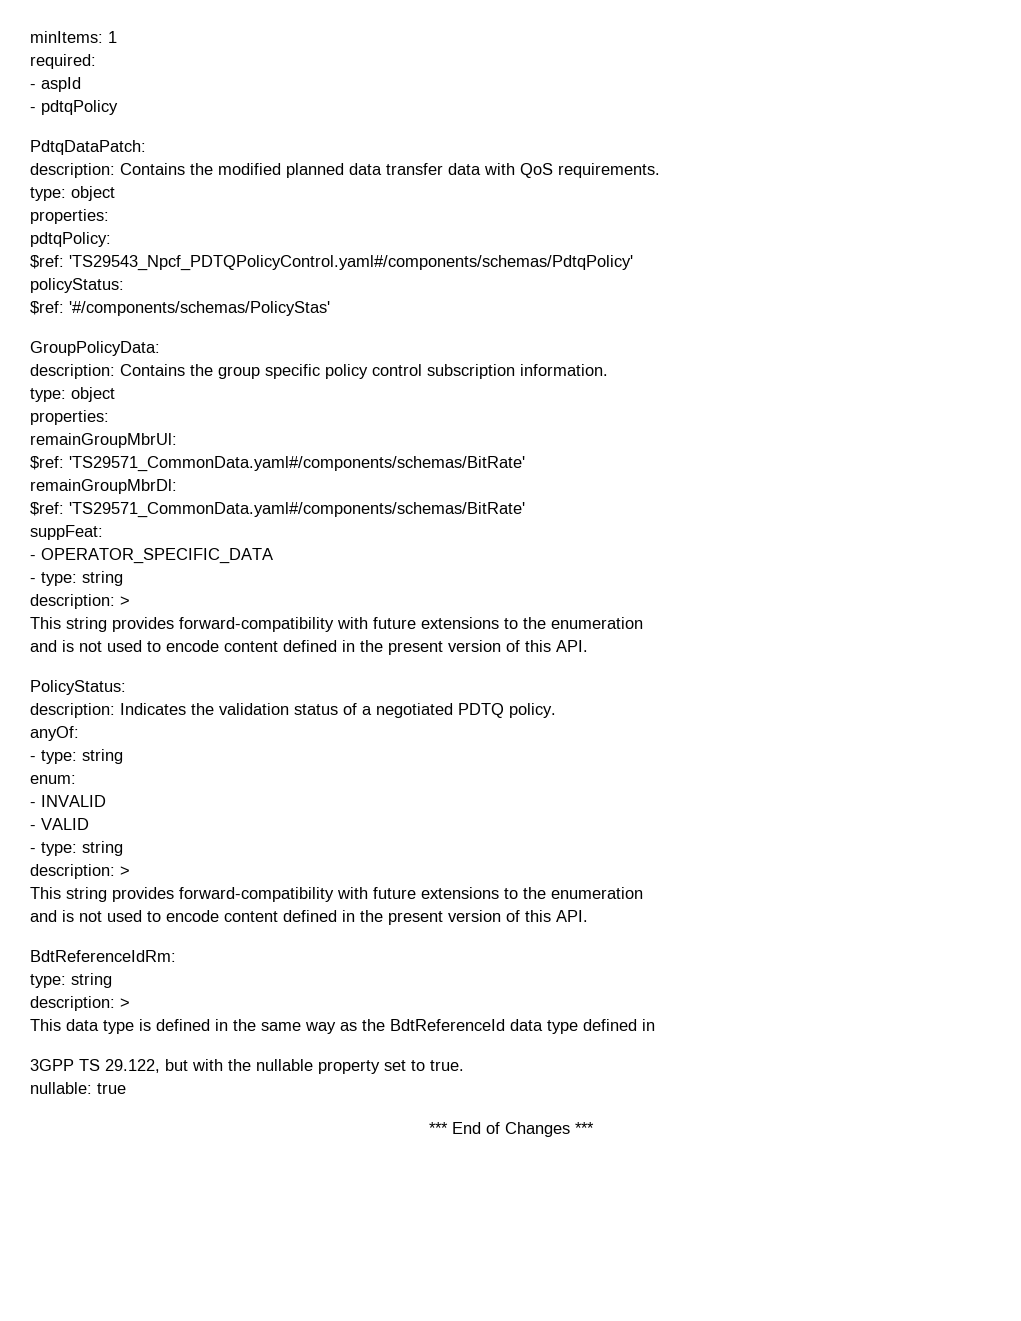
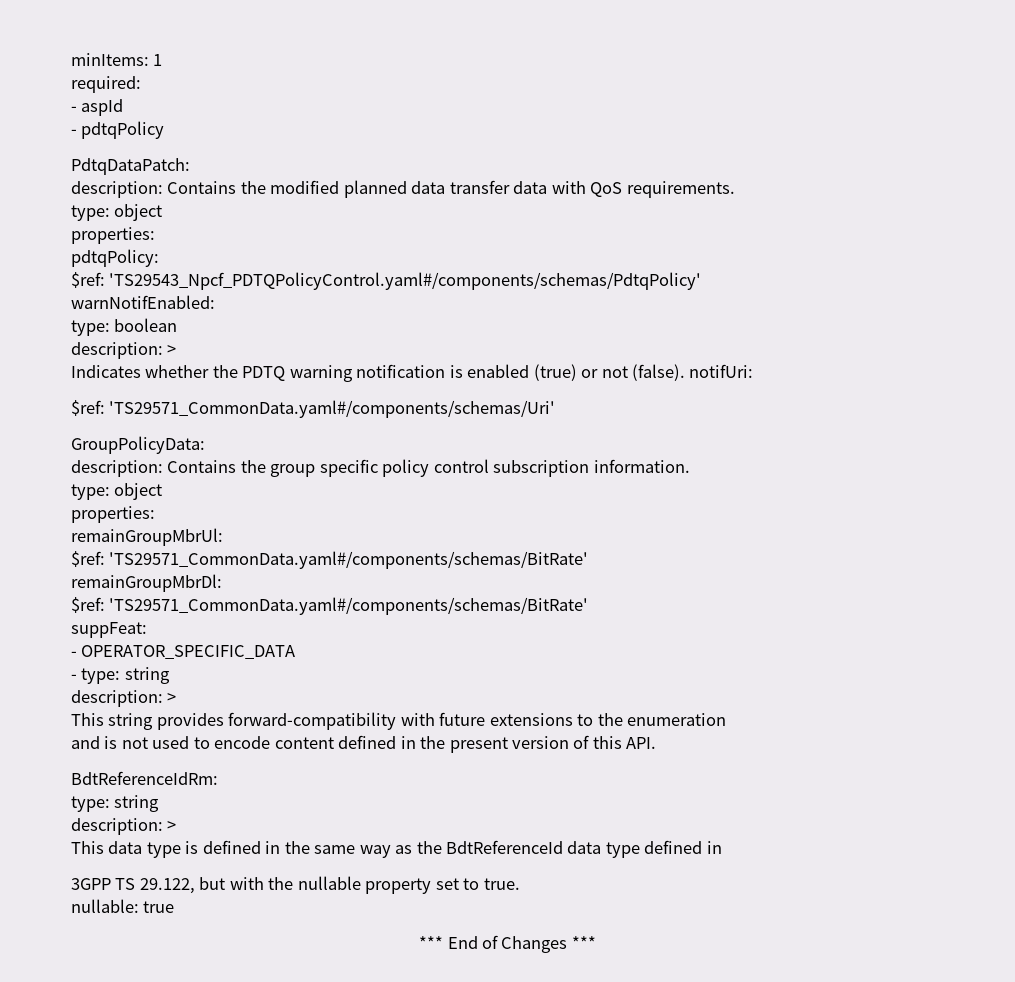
[30,278,124,293] [30,301,330,316] policyStatus: // $ref: '#/components/schemas/PolicyStas' -> [71,295,215,309] [71,318,178,336] [71,342,177,359] [71,364,754,382] [71,400,556,418] warnNotifEnabled: // type: boolean // description: > // Indicates whether the PDTQ warning notification is enabled (true) or not (false). notifUri: // $ref: 'TS29571_CommonData.yaml#/components/schemas/Uri'
[30,680,126,695] [30,703,556,718] [30,726,79,741] [30,749,123,764] [30,775,76,784] [30,795,106,807] [30,818,89,830] [30,841,123,856] [30,864,130,879] [30,887,643,902] [30,910,588,925] // PolicyStatus: // description: Indicates the validation status of a negotiated PDTQ policy. // anyOf: // - type: string // enum: // - INVALID // - VALID // - type: string // description: > // This string provides forward-compatibility with future extensions to the enumeration // and is not used to encode content defined in the present version of this API. -> (657, 743) none

